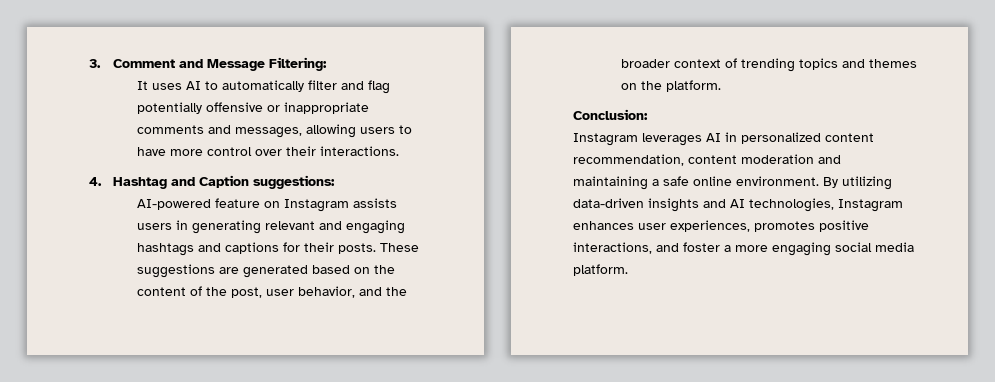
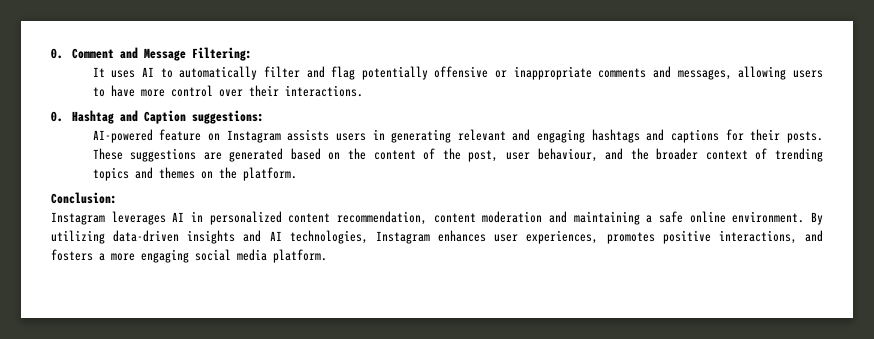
[89,59,101,68] 3. -> [51,48,63,59] 0.
[89,177,102,186] 4. -> [51,111,63,122] 0.
[297,286,355,298] behavior, -> [537,148,598,162] behaviour,
[683,242,720,252] foster -> [51,249,93,261] fosters

